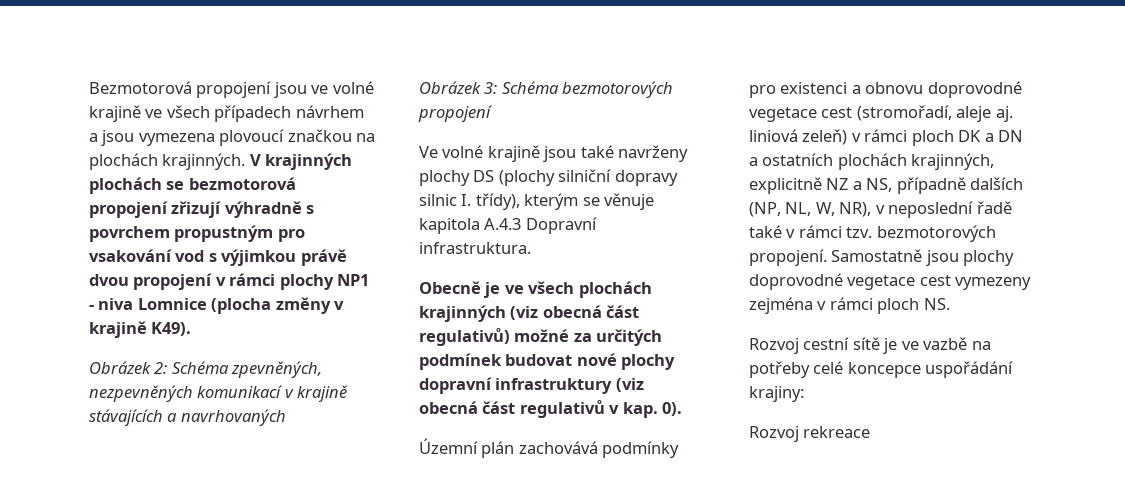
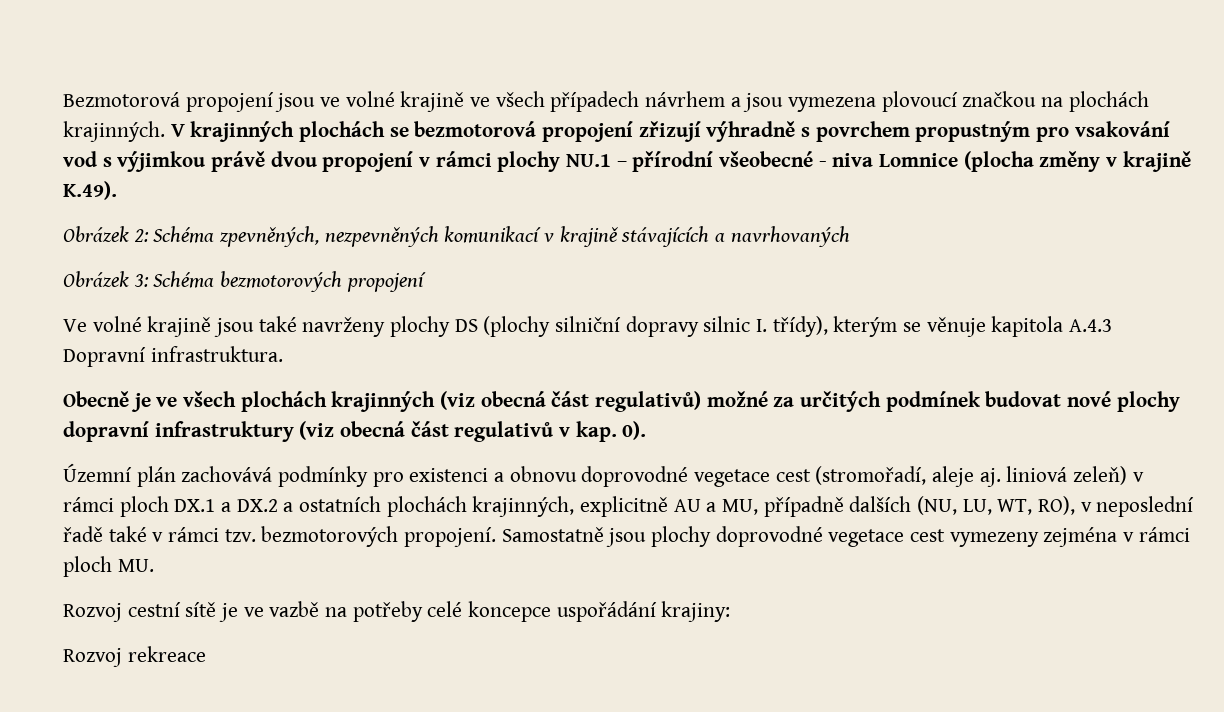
[337,274,370,286] NP1 -> [566,151,814,172] NU.1 – přírodní všeobecné
[151,322,192,336] K49). -> [63,181,117,200] K.49).
[958,130,1024,142] DK a DN -> [174,499,278,512] DX.1 a DX.2
[826,177,1024,194] [749,202,872,217] NZ a NS, případně dalších (NP, NL, W, NR), -> [673,496,1076,517] AU a MU, případně dalších (NU, LU, WT, RO),
[923,298,950,310] NS. -> [117,559,154,572] MU.

